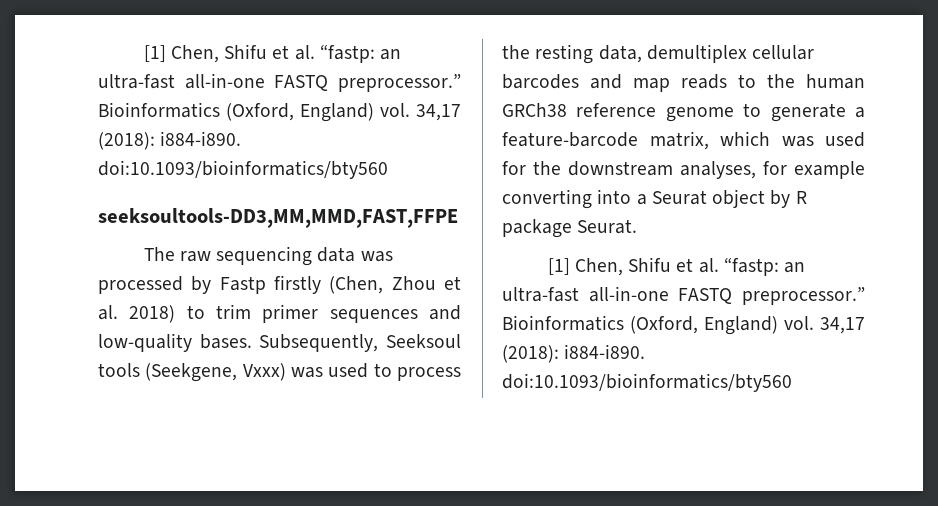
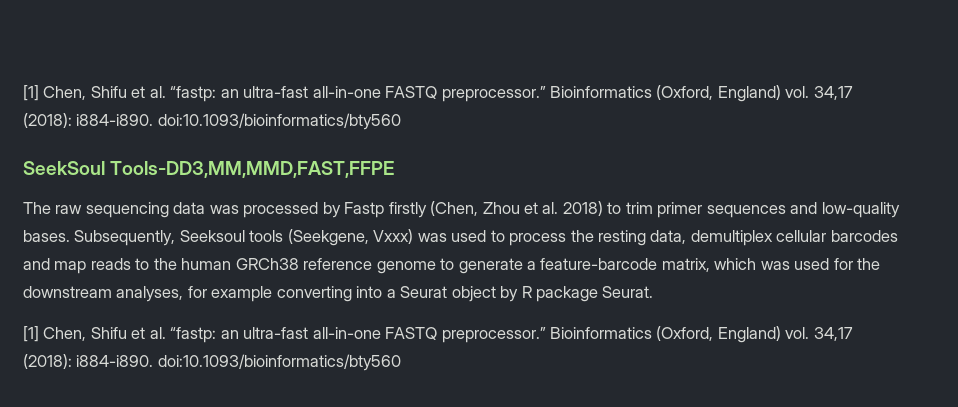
[98,208,458,228] seeksoultools-DD3,MM,MMD,FAST,FFPE -> [23,161,395,178] SeekSoul Tools-DD3,MM,MMD,FAST,FFPE

